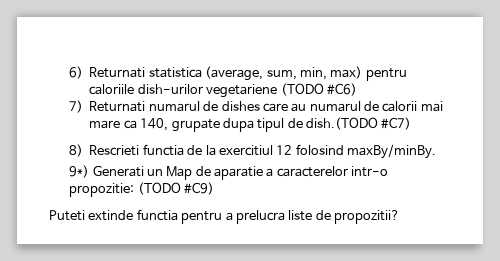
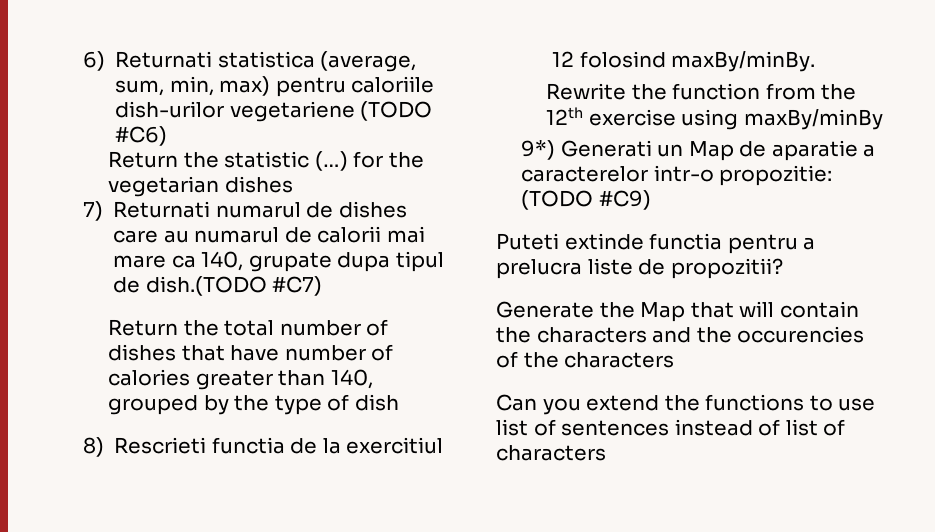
(357, 89) none -> [108,151,424,171] [108,176,293,197] // Return the statistic (…) for the vegetarian dishes
(412, 123) none -> [108,319,389,336] [108,344,394,361] [108,369,373,390] [108,394,399,415] // Return the total number of dishes that have number of calories greater than 140, grouped by the type of dish
(436, 151) none -> [546,83,857,100] [546,107,883,130] // Rewrite the function from the 12th exercise using maxBy/minBy
(400, 217) none -> [496,301,859,322] [496,326,865,343] [496,351,675,368] [496,394,876,415] [496,419,846,436] [496,445,606,461] // Generate the Map that will contain the characters and the occurencies of the characters // Can you extend the functions to use list of sentences instead of list of characters

